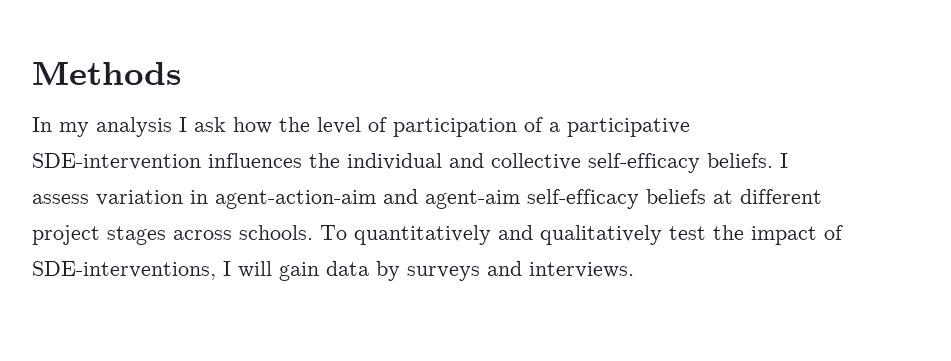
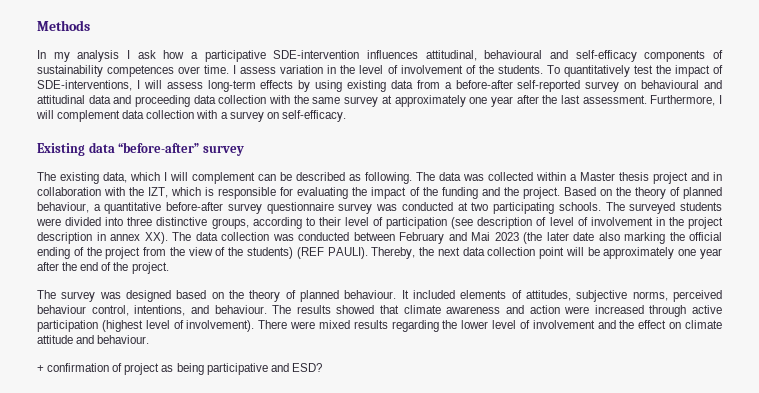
[279,117,690,137] [32,153,788,173] [32,189,822,209] [32,225,662,245] the level of participation of a participative SDE-intervention influences the individual and collective self-efficacy beliefs. I assess variation in agent-action-aim and agent-aim self-efficacy beliefs at different project stages across schools. To quantitatively and qualitatively -> [190,50,723,62] [37,65,630,77] a participative SDE-intervention influences attitudinal, behavioural and self-efficacy components of sustainability competences over time. I assess variation in the level of involvement of the students. To quantitatively
[279,261,634,281] gain data by surveys and interviews. -> [166,80,722,92] [37,95,723,107] [36,110,346,122] [37,142,244,156] [37,172,722,184] [37,187,722,199] [37,202,723,214] [36,217,724,229] [37,232,722,244] [37,247,722,259] [37,262,169,274] [37,290,722,302] [37,305,722,317] [37,320,723,332] [37,335,150,344] [37,363,322,375] assess long-term effects by using existing data from a before-after self-reported survey on behavioural and attitudinal data and proceeding data collection with the same survey at approximately one year after the last assessment. Furthermore, I will complement data collection with a survey on self-efficacy. // Existing data “before-after” survey // The existing data, which I will complement can be described as following. The data was collected within a Master thesis project and in collaboration with the IZT, which is responsible for evaluating the impact of the funding and the project. Based on the theory of planned behaviour, a quantitative before-after survey questionnaire survey was conducted at two participating schools. The surveyed students were divided into three distinctive groups, according to their level of participation (see description of level of involvement in the project description in annex XX). The data collection was conducted between February and Mai 2023 (the later date also marking the official ending of the project from the view of the students) (REF PAULI). Thereby, the next data collection point will be approximately one year after the end of the project. // The survey was designed based on the theory of planned behaviour. It included elements of attitudes, subjective norms, perceived behaviour control, intentions, and behaviour. The results showed that climate awareness and action were increased through active participation (highest level of involvement). There were mixed results regarding the lower level of involvement and the effect on climate attitude and behaviour. // + confirmation of project as being participative and ESD?

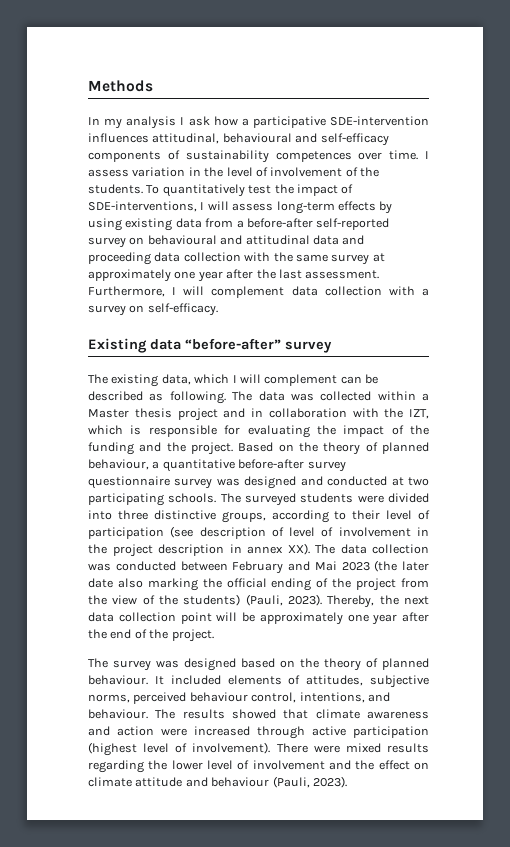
(398, 207) none -> [244,476,323,489] designed and
[296,247,368,259] (REF PAULI). -> [245,594,322,606] (Pauli, 2023).
[97,335,150,344] [37,363,322,375] behaviour. // + confirmation of project as being participative and ESD? -> [211,776,347,788] behaviour (Pauli, 2023).

